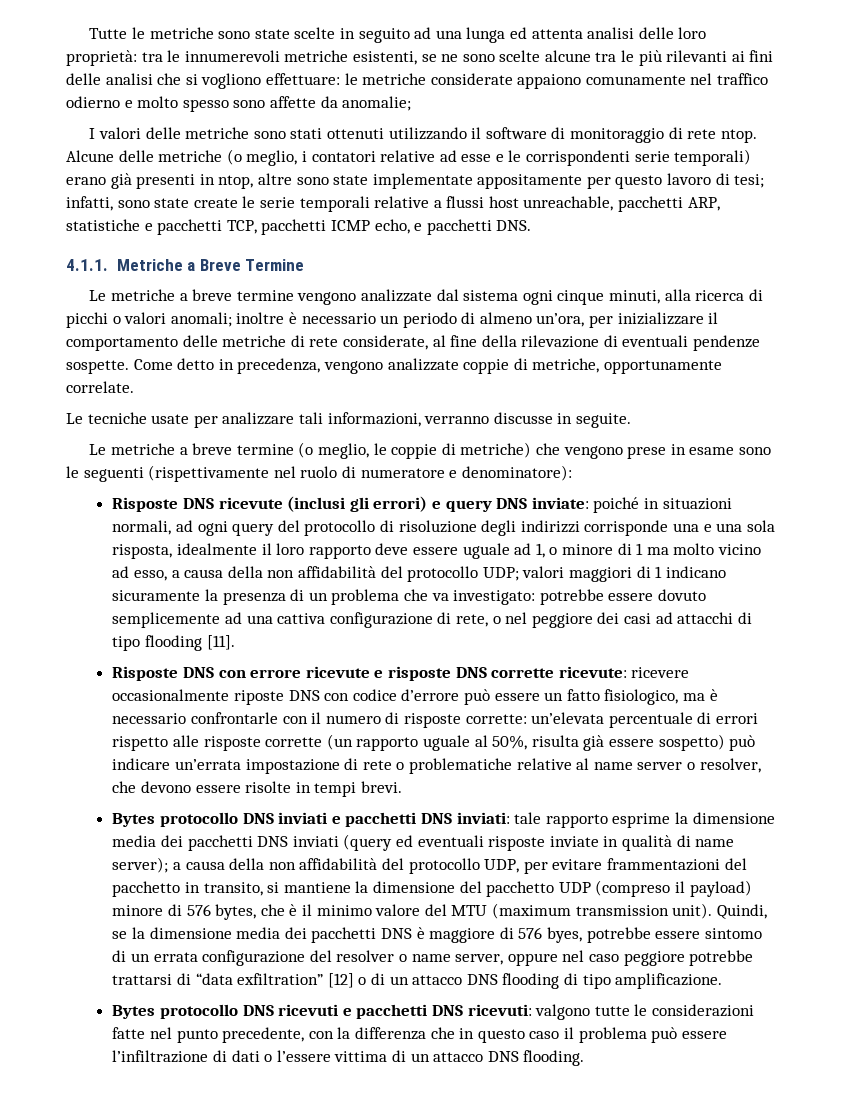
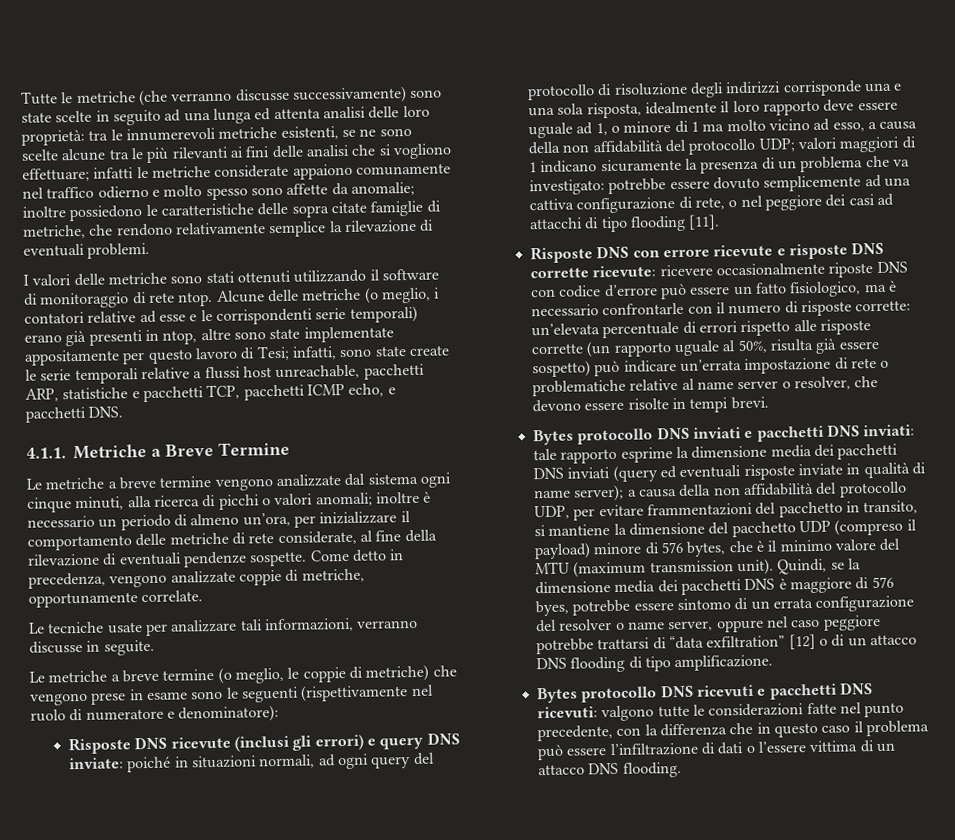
(214, 33) none -> [138,86,407,107] (che verranno discusse successivamente)
[265,73,340,85] effettuare: -> [22,167,135,182] effettuare; infatti
(412, 103) none -> [22,200,441,222] [23,219,435,239] [23,242,151,259] inoltre possiedono le caratteristiche delle sopra citate famiglie di metriche, che rendono relativamente semplice la rilevazione di eventuali problemi.
[734,174,765,188] tesi; -> [256,345,290,361] Tesi;

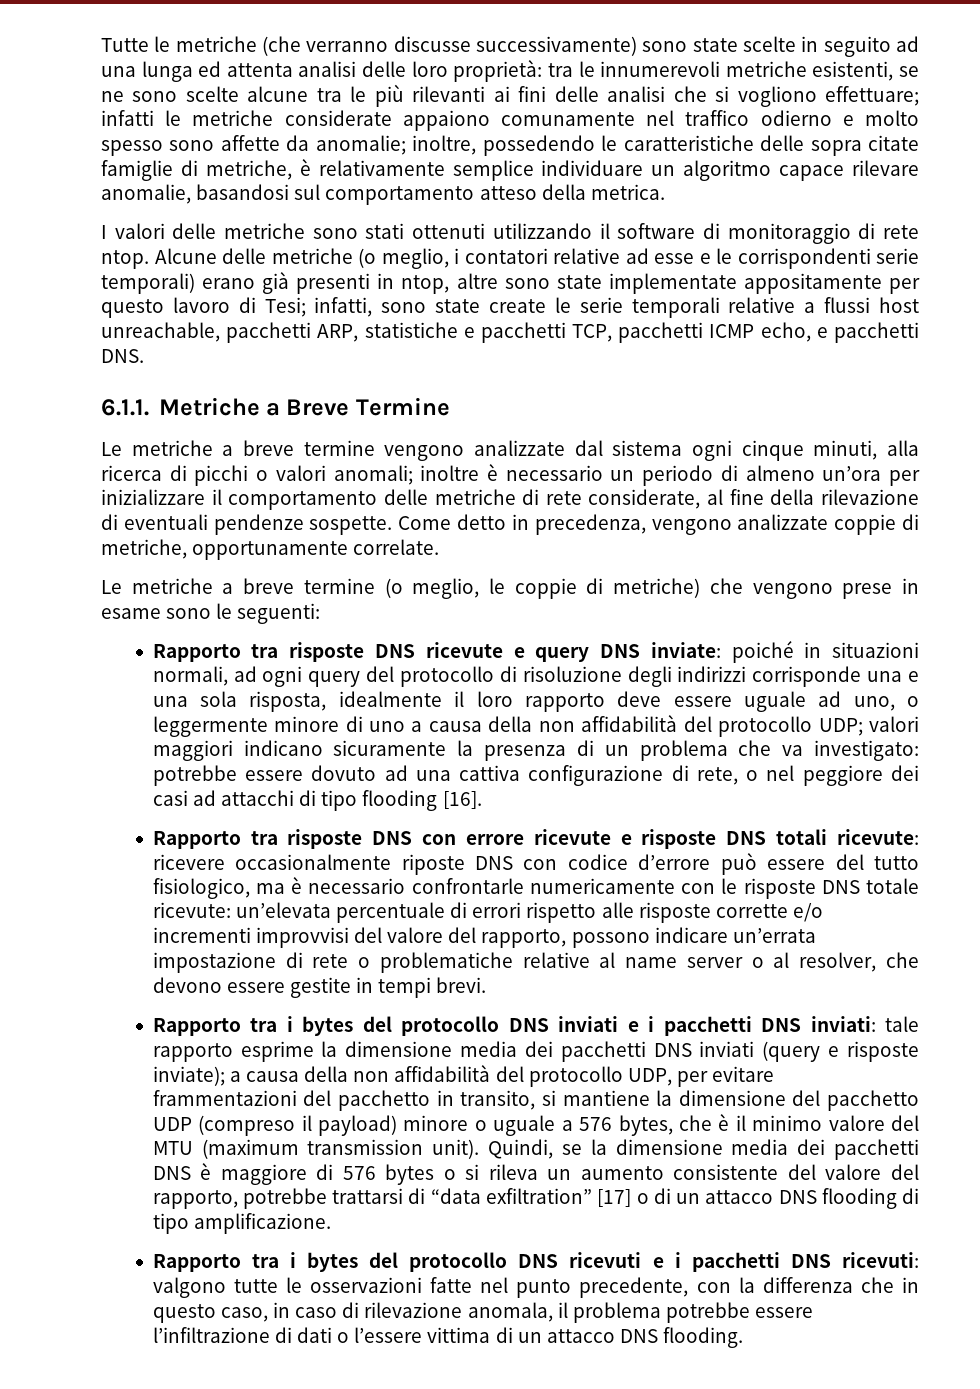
[22,205,143,222] inoltre possiedono -> [412,135,595,156] inoltre, possedendo
[89,219,435,238] [23,242,151,259] che rendono relativamente semplice la rilevazione di eventuali problemi. -> [299,159,919,181] [101,184,665,205] è relativamente semplice individuare un algoritmo capace rilevare anomalie, basandosi sul comportamento atteso della metrica.
[26,447,66,459] 4.1.1. -> [101,399,149,416] 6.1.1.
[242,512,291,527] un’ora, -> [822,466,882,481] un’ora
[28,617,419,637] [29,639,155,656] // Le tecniche usate per analizzare tali informazioni, verranno discusse in seguite. -> (440, 547) none
[240,684,434,703] [30,705,280,723] [67,734,364,755] seguenti (rispettivamente nel ruolo di numeratore e denominatore): // Risposte DNS ricevute (inclusi gli errori) -> [237,603,321,624] [152,642,503,662] seguenti: // Rapporto tra risposte DNS ricevute
[595,118,865,136] 1, o minore di 1 ma molto vicino ad esso, -> [853,696,919,711] [152,716,406,737] uno, o leggermente minore di uno
[901,136,916,149] [528,162,537,173] di 1 -> (233, 750) none
[763,175,862,192] semplicemente -> (377, 773) none
[688,214,721,230] [529,246,593,264] [11]. // Risposte -> [442,791,482,809] [152,829,363,849] [16]. // Rapporto tra risposte
[529,267,589,279] corrette -> [776,829,828,845] totali
[733,282,787,296] un fatto -> [835,854,920,870] del tutto
[687,300,912,317] con il numero di risposte corrette: -> [529,878,919,899] [152,902,231,918] numericamente con le risposte DNS totale ricevute:
[586,338,879,358] [531,360,621,378] (un rapporto uguale al 50%, risulta già essere sospetto) può -> [792,903,823,922] [152,927,650,948] e/o incrementi improvvisi del valore del rapporto, possono
(791, 385) none -> [773,952,790,968] al
[627,398,669,410] risolte -> [289,977,351,998] gestite
[532,429,574,446] Bytes -> [152,1016,392,1036] Rapporto tra i bytes del
(754, 434) none -> [648,1016,655,1032] i
[659,462,926,481] [533,484,625,502] ed eventuali risposte inviate in qualità di name server); -> [828,1041,919,1062] [152,1066,225,1086] e risposte inviate);
[644,542,660,555] di -> [474,1115,573,1136] o uguale a
[534,595,915,617] [535,614,881,633] byes, potrebbe essere sintomo di un errata configurazione del resolver o name server, oppure nel caso peggiore -> [385,1164,920,1185] [152,1190,238,1209] bytes o si rileva un aumento consistente del valore del rapporto,
[788,633,816,650] [12] -> [597,1189,632,1207] [17]
[536,687,578,704] Bytes -> [152,1252,399,1272] Rapporto tra i bytes del
(767, 692) none -> [674,1252,681,1268] i
[708,703,805,717] considerazioni -> [310,1277,423,1293] osservazioni
[821,725,851,733] caso -> [220,1302,553,1322] caso, in caso di rilevazione anomala,
[536,744,564,761] può -> [665,1302,750,1323] potrebbe

